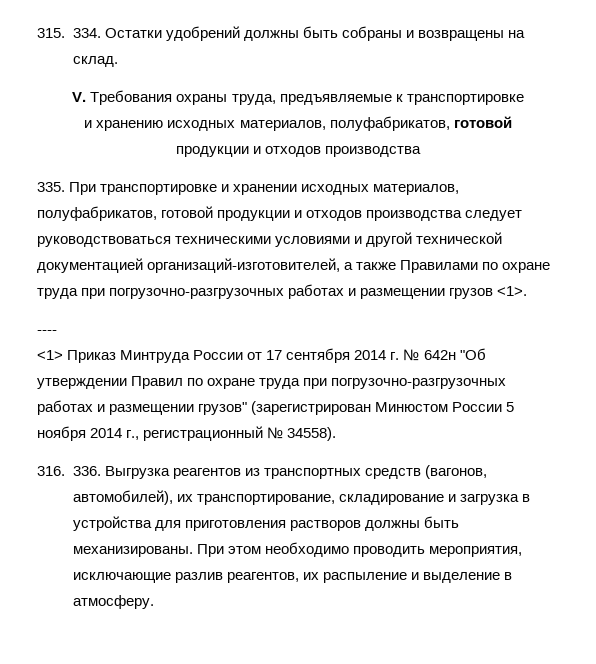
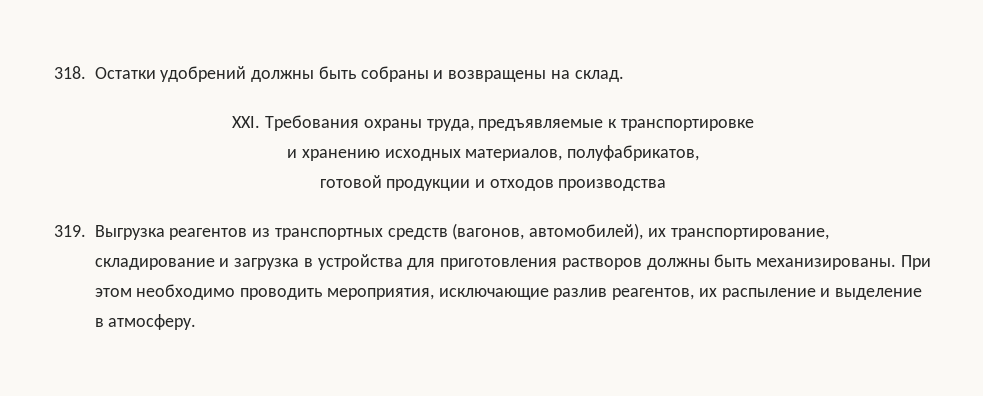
[37,28,101,38] 315. 334. -> [54,66,86,79] 318.
[72,92,87,102] V. -> [232,116,261,128] XXI.
[453,116,512,128] готовой // -> [319,175,382,188] // готовой
[37,182,460,195] [37,206,523,221] [37,232,503,247] [37,258,551,273] [37,284,528,299] [37,330,57,334] [37,348,486,363] [37,376,507,389] [37,400,515,415] [37,426,337,441] [37,466,101,476] 335. При транспортировке и хранении исходных материалов, полуфабрикатов, готовой продукции и отходов производства следует руководствоваться техническими условиями и другой технической документацией организаций-изготовителей, а также Правилами по охране труда при погрузочно-разгрузочных работах и размещении грузов <1>. // ---- // <1> Приказ Минтруда России от 17 сентября 2014 г. № 642н "Об утверждении Правил по охране труда при погрузочно-разгрузочных работах и размещении грузов" (зарегистрирован Минюстом России 5 ноября 2014 г., регистрационный № 34558). // 316. 336. -> [54,225,86,237] 319.

